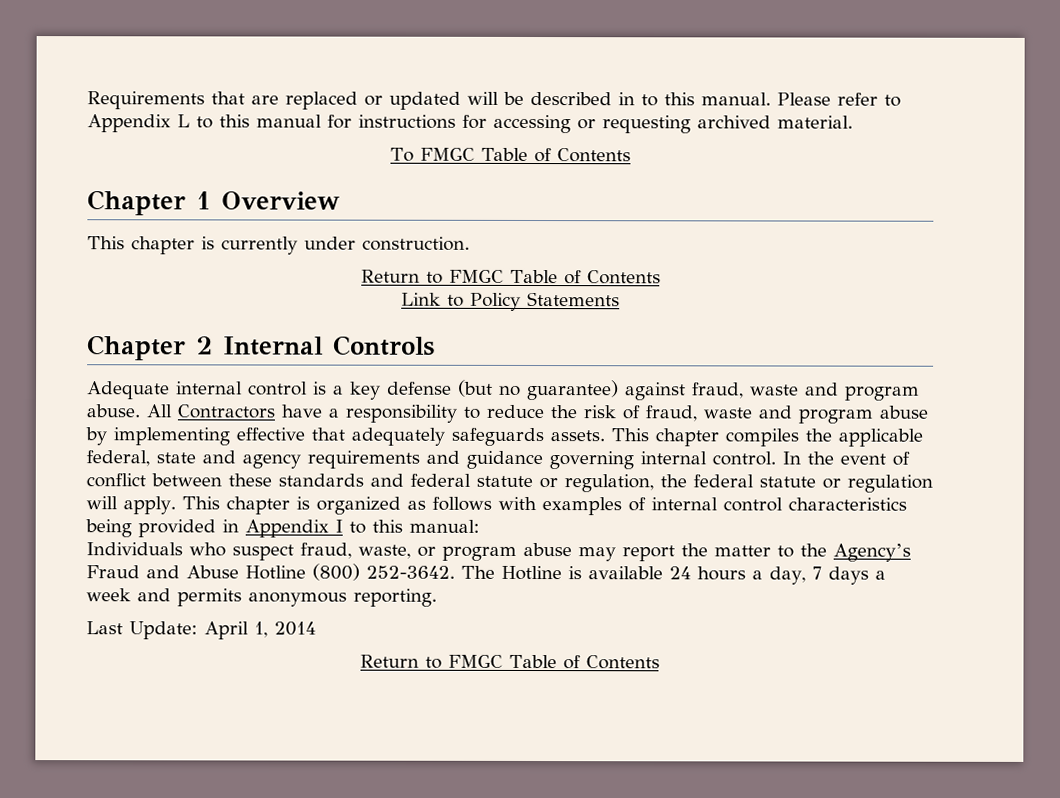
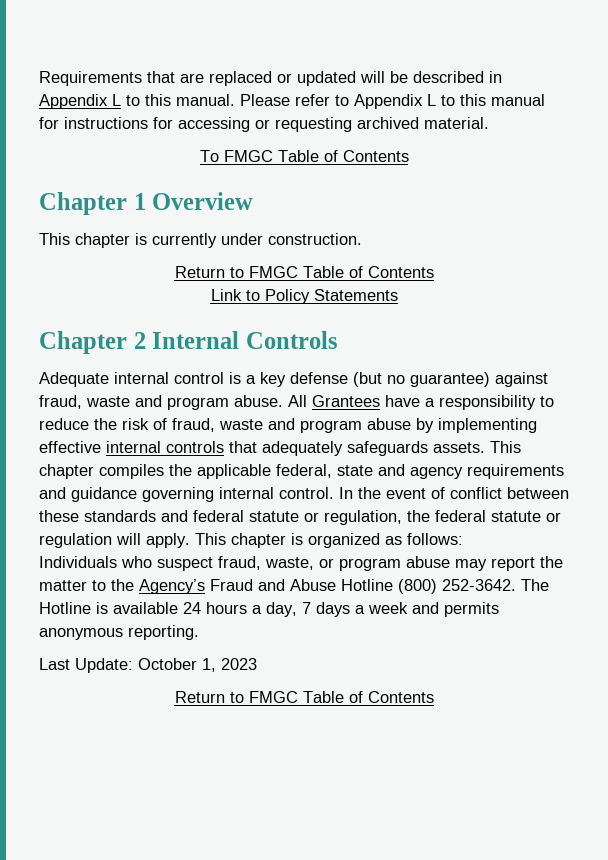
(635, 99) none -> [39,94,121,109] Appendix L
[177,404,275,419] Contractors -> [312,395,380,407] Grantees
(305, 434) none -> [106,441,224,453] internal controls
[431,496,907,516] [85,519,480,538] follows with examples of internal control characteristics being provided in Appendix I to this manual: -> [407,533,463,545] follows:
[204,621,316,640] April 1, 2014 -> [138,658,257,672] October 1, 2023

